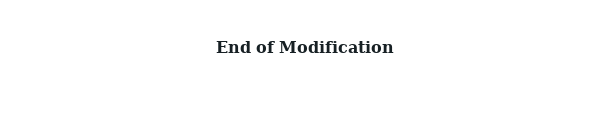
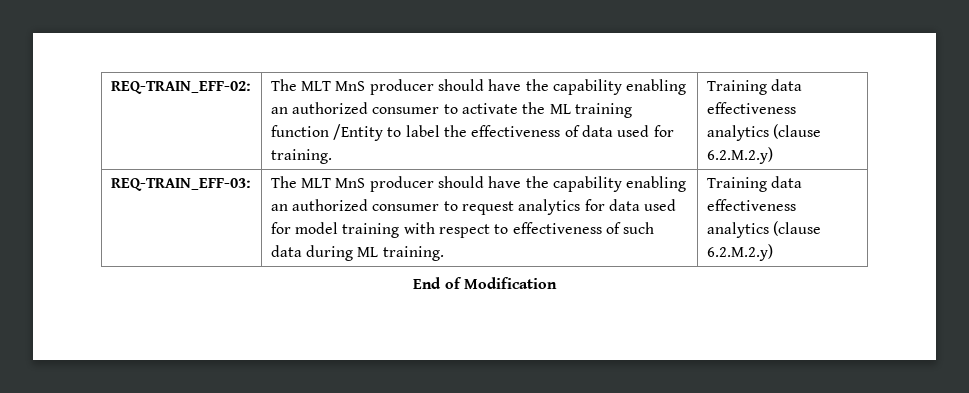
(216, 47) none -> [110,81,251,94] [270,79,687,95] [270,102,633,118] [270,124,674,141] [270,149,332,164] [706,79,803,95] [706,102,796,114] [706,124,822,141] [706,147,773,164] [110,178,251,191] [270,176,687,192] [270,199,677,215] [270,222,655,238] [270,245,444,261] [706,176,803,192] [706,199,796,211] [706,221,822,238] [706,244,773,261] REQ-TRAIN_EFF-02: | The MLT MnS producer should have the capability enabling an authorized consumer to activate the ML training function /Entity to label the effectiveness of data used for training. | Training data effectiveness analytics (clause 6.2.M.2.y) // REQ-TRAIN_EFF-03: | The MLT MnS producer should have the capability enabling an authorized consumer to request analytics for data used for model training with respect to effectiveness of such data during ML training. | Training data effectiveness analytics (clause 6.2.M.2.y) //

